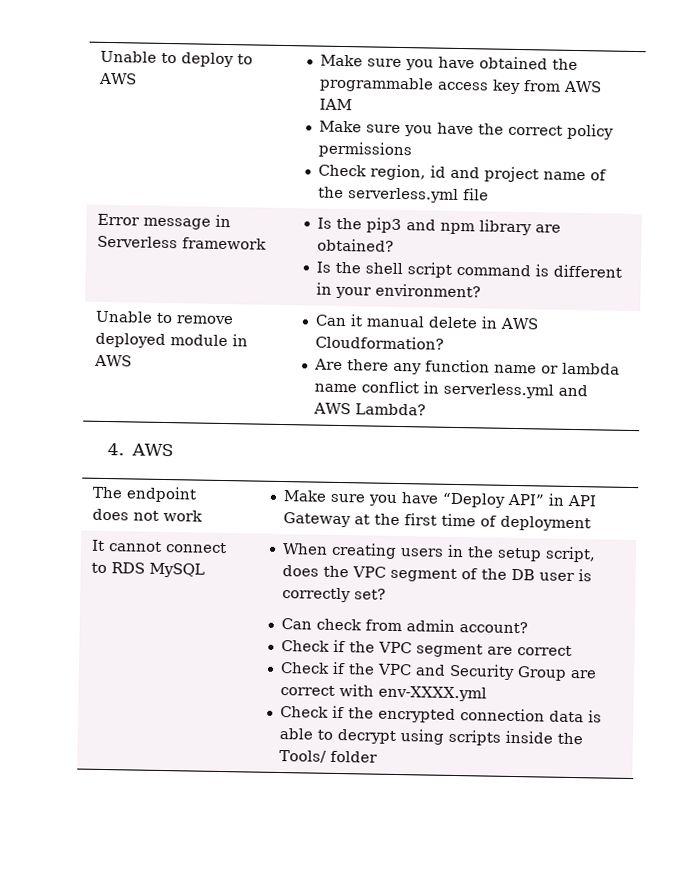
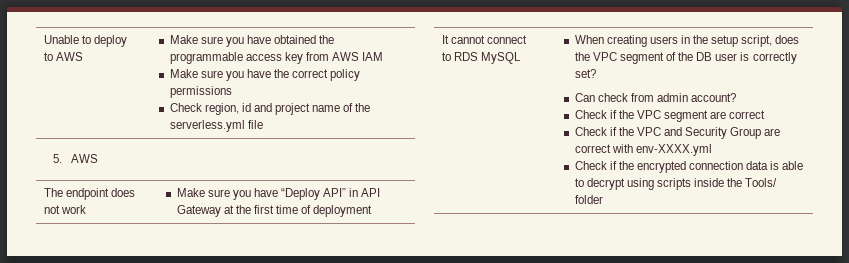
[96,213,231,230] [96,235,267,250] [317,217,562,236] [317,238,395,252] [316,261,623,278] [316,282,482,299] [94,310,234,325] [94,332,248,349] [93,354,132,367] [315,314,540,330] [315,335,445,350] [314,358,621,375] [314,380,589,399] [313,402,427,416] [107,443,125,456] // Error message in Serverless framework | Is the pip3 and npm library are obtained? // Is the shell script command is different in your environment? // Unable to remove deployed module in AWS | Can it manual delete in AWS Cloudformation? // Are there any function name or lambda name conflict in serverless.yml and AWS Lambda? // 4. -> [53,154,63,163] // 5.

